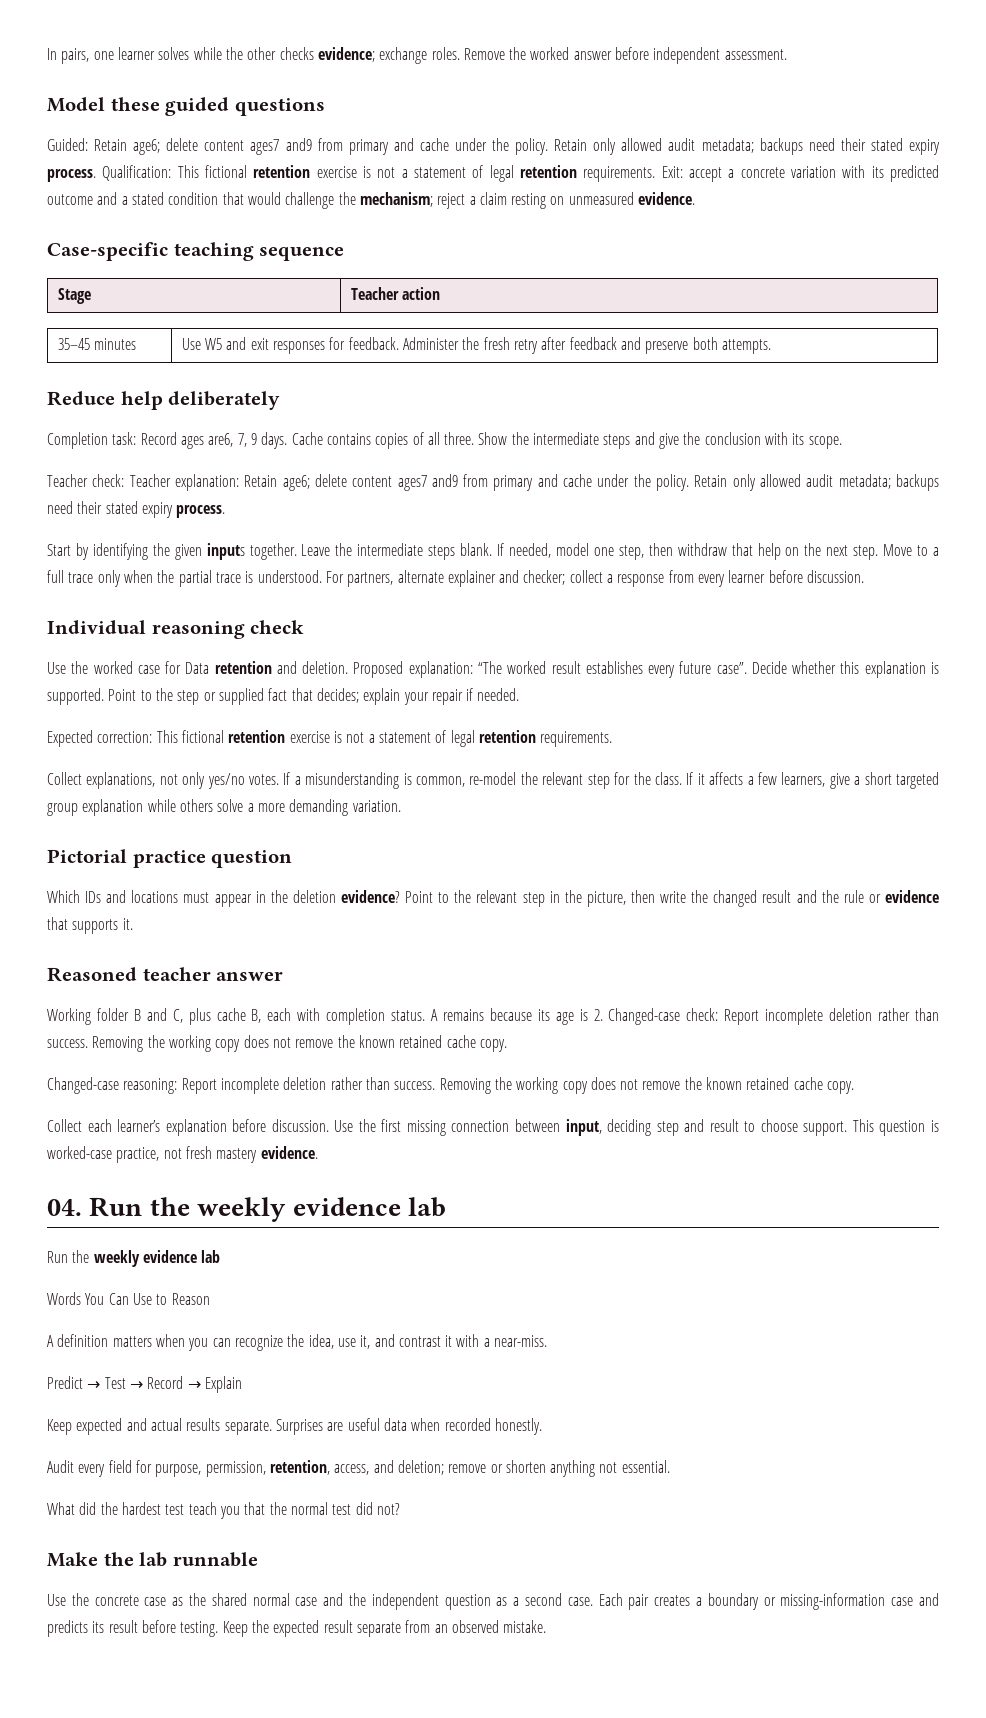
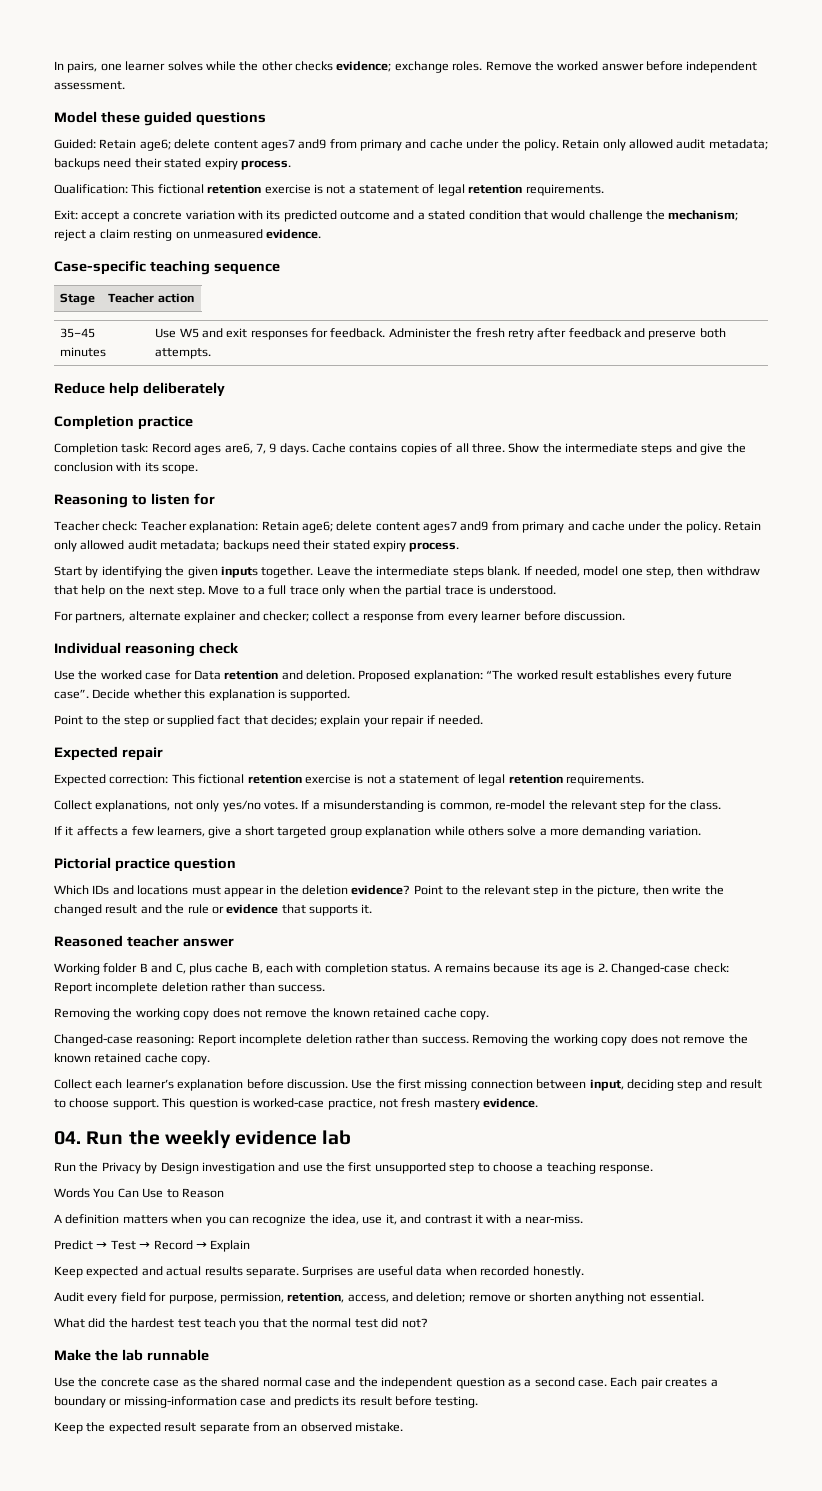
(96, 175) none -> (291, 165) //
(656, 174) none -> (604, 190) //
(281, 400) none -> [54,415,193,430] // Completion practice
(842, 442) none -> [54,493,215,508] // Reasoning to listen for
(322, 576) none -> (557, 590) //
(104, 696) none -> (351, 695) //
(520, 694) none -> [54,746,163,761] // Expected repair
(682, 778) none -> (722, 805) //
(88, 1043) none -> (325, 988) //
[93,1250,221,1267] weekly evidence lab -> [101,1162,653,1174] Privacy by Design investigation and use the first unsupported step to choose a teaching response.
(219, 1629) none -> (479, 1402) //

